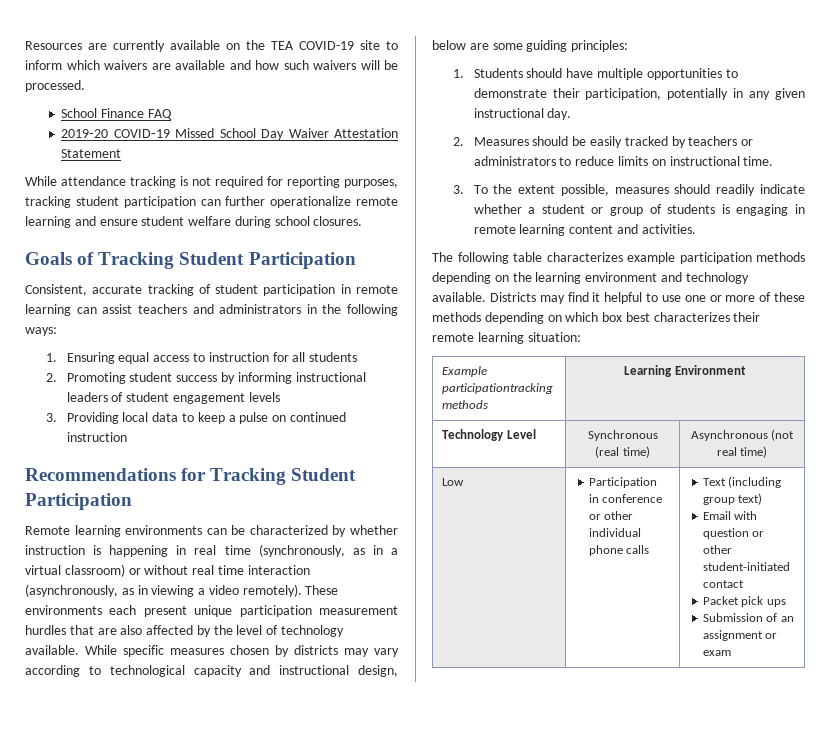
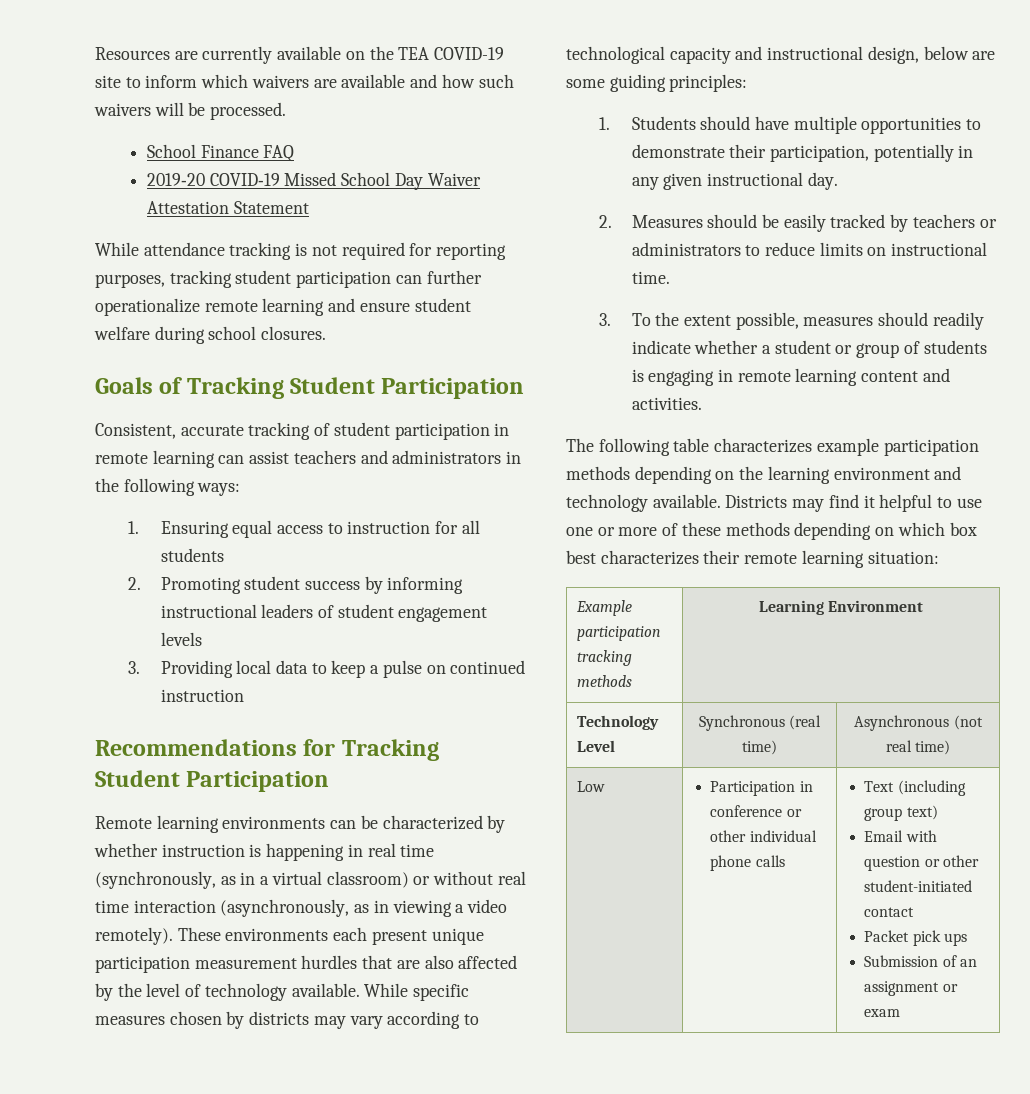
[442,383,554,394] participationtracking -> [576,626,661,641] [576,650,632,666] participation tracking

